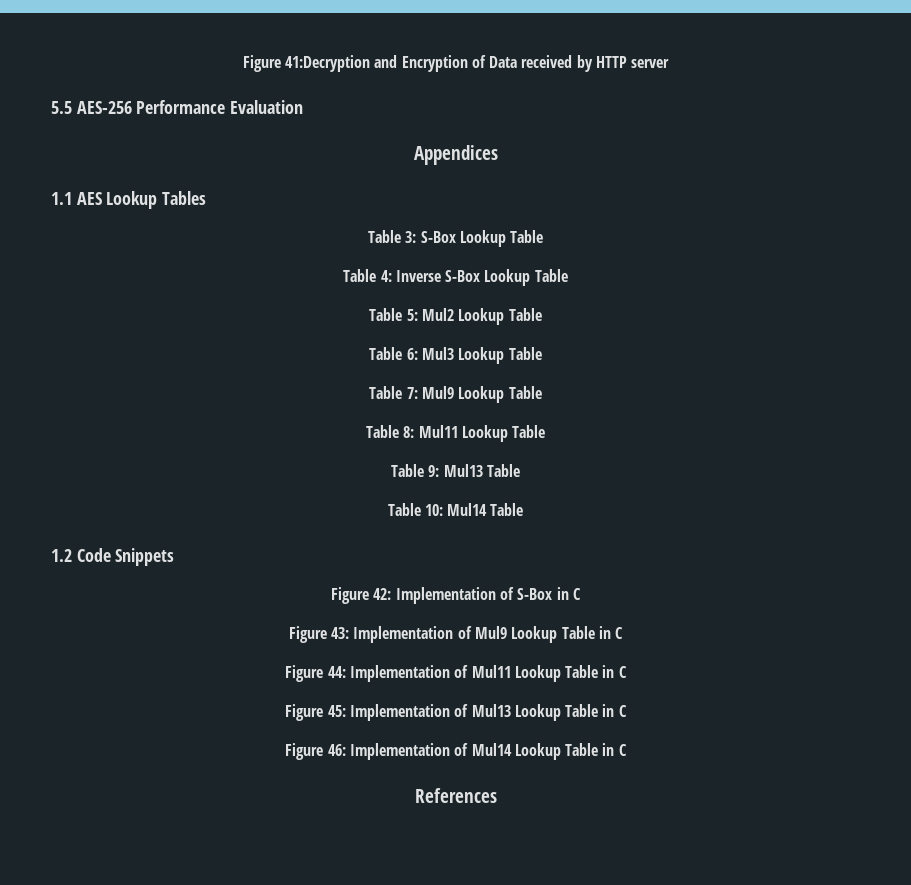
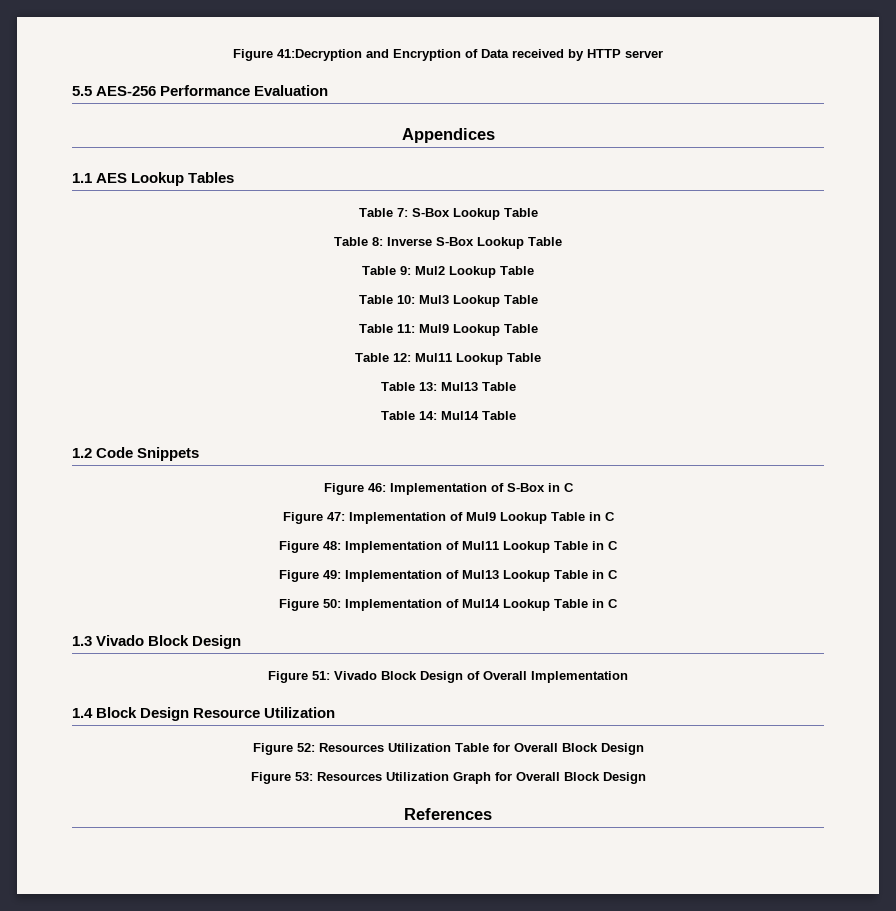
[405,230,544,247] [343,269,392,282] 3: S-Box Lookup Table // Table 4: -> [396,208,538,220] [334,237,383,246] 7: S-Box Lookup Table // Table 8:
[406,309,418,321] 5: -> [400,266,411,275] 9:
[406,348,418,360] 6: -> [396,295,415,304] 10:
[406,387,418,399] 7: -> [396,324,415,333] 11:
[403,426,415,438] 8: -> [393,353,411,362] 12:
[428,465,440,477] 9: -> [418,382,437,391] 13:
[424,504,443,516] 10: -> [418,411,437,420] 14:
[373,588,392,600] 42: -> [367,483,386,492] 46:
[331,627,350,639] 43: -> [326,512,345,521] 47:
[327,666,346,678] 44: -> [323,541,341,550] 48:
[327,705,346,717] 45: -> [323,570,341,579] 49:
[327,744,346,756] 46: -> [323,599,341,608] 50:
(627, 750) none -> [72,635,242,649] [268,671,628,683] [72,707,336,721] [252,743,644,755] [250,772,646,784] // 1.3 Vivado Block Design // Figure 51: Vivado Block Design of Overall Implementation // 1.4 Block Design Resource Utilization // Figure 52: Resources Utilization Table for Overall Block Design // Figure 53: Resources Utilization Graph for Overall Block Design

